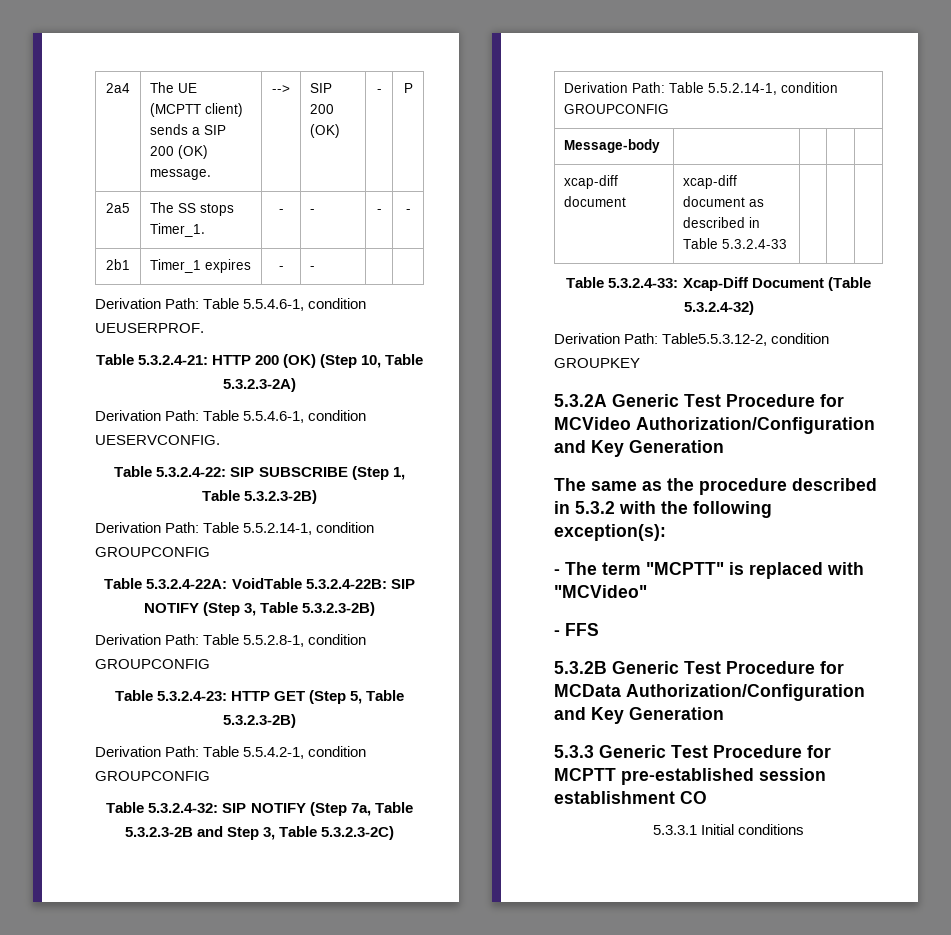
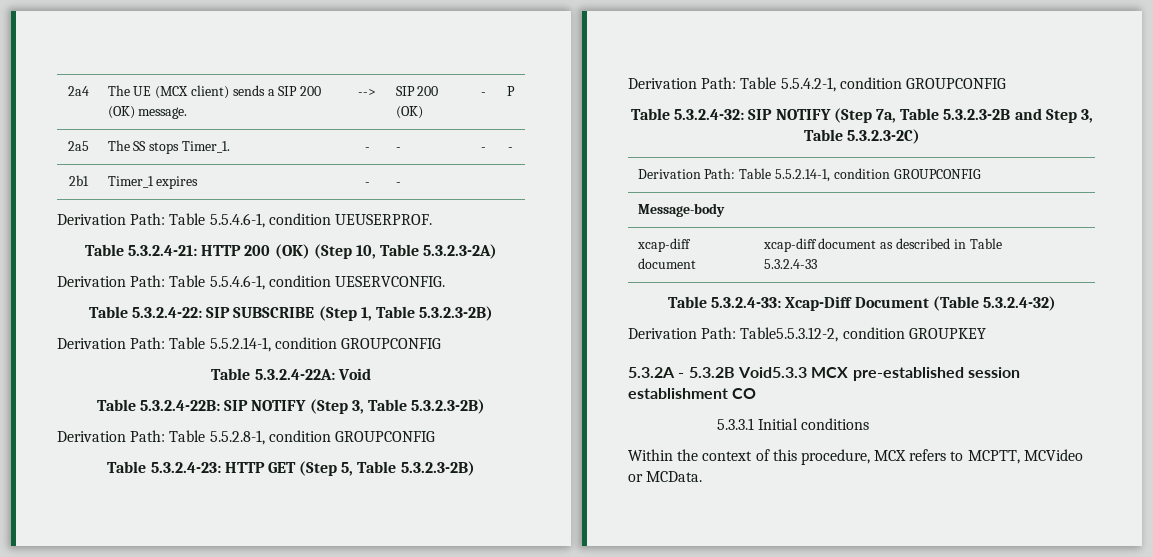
[150,103,202,117] (MCPTT -> [155,86,189,99] (MCX
[231,578,302,589] VoidTable -> [337,368,371,380] [96,399,136,411] Void // Table
[612,394,844,407] [554,417,875,434] [554,440,724,457] [554,478,877,495] [554,501,772,518] [554,524,666,541] [554,562,864,579] [554,585,647,598] [554,623,599,636] [554,661,844,674] [554,684,865,701] [554,707,724,724] [554,745,831,758] [554,768,616,781] Generic Test Procedure for MCVideo Authorization/Configuration and Key Generation // The same as the procedure described in 5.3.2 with the following exception(s): // - The term "MCPTT" is replaced with "MCVideo" // - FFS // 5.3.2B Generic Test Procedure for MCData Authorization/Configuration and Key Generation // 5.3.3 Generic Test Procedure for MCPTT -> [678,367,849,378] - 5.3.2B Void5.3.3 MCX
(804, 829) none -> [628,449,1083,465] [628,471,703,482] // Within the context of this procedure, MCX refers to MCPTT, MCVideo or MCData.

